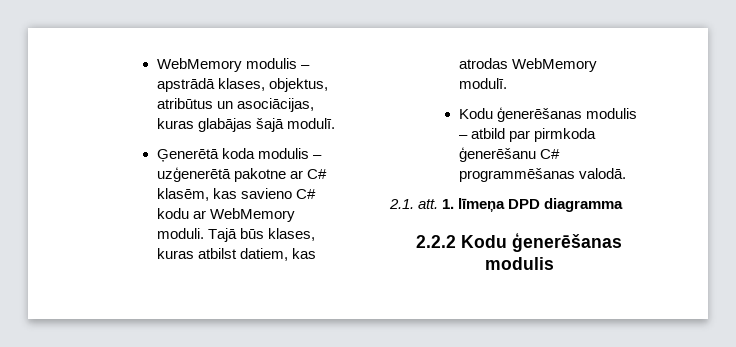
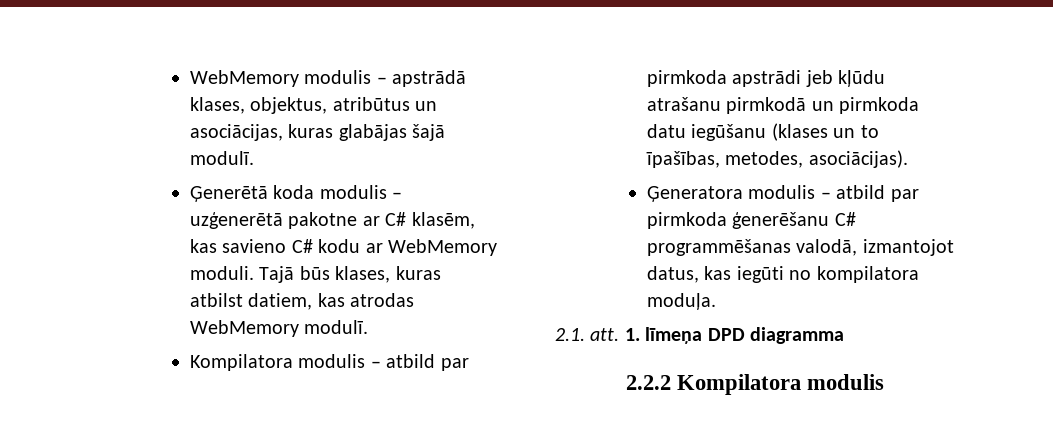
[458,107,583,122] Kodu ģenerēšanas -> [190,354,469,371] [647,70,886,87] [647,97,920,114] [647,123,879,141] [646,150,908,168] [647,186,744,202] Kompilatora modulis – atbild par pirmkoda apstrādi jeb kļūdu atrašanu pirmkodā un pirmkoda datu iegūšanu (klases un to īpašības, metodes, asociācijas). // Ģeneratora
[579,168,627,179] valodā. -> [796,239,954,256] [647,266,919,283] [647,293,717,310] valodā, izmantojot datus, kas iegūti no kompilatora moduļa.
[461,233,622,252] Kodu ģenerēšanas -> [677,374,801,395] Kompilatora

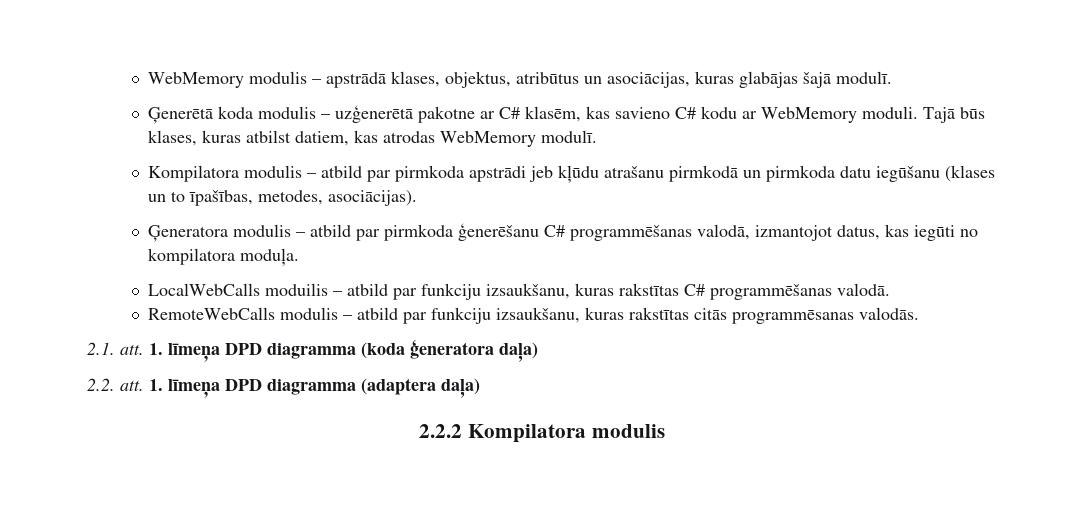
(717, 301) none -> [148,283,891,300] [148,307,920,324] // LocalWebCalls moduilis – atbild par funkciju izsaukšanu, kuras rakstītas C# programmēšanas valodā. // RemoteWebCalls modulis – atbild par funkciju izsaukšanu, kuras rakstītas citās programmēsanas valodās.
(844, 335) none -> [361,339,538,362] [87,378,480,398] (koda ģeneratora daļa) // 2.2. att. 1. līmeņa DPD diagramma (adaptera daļa)

